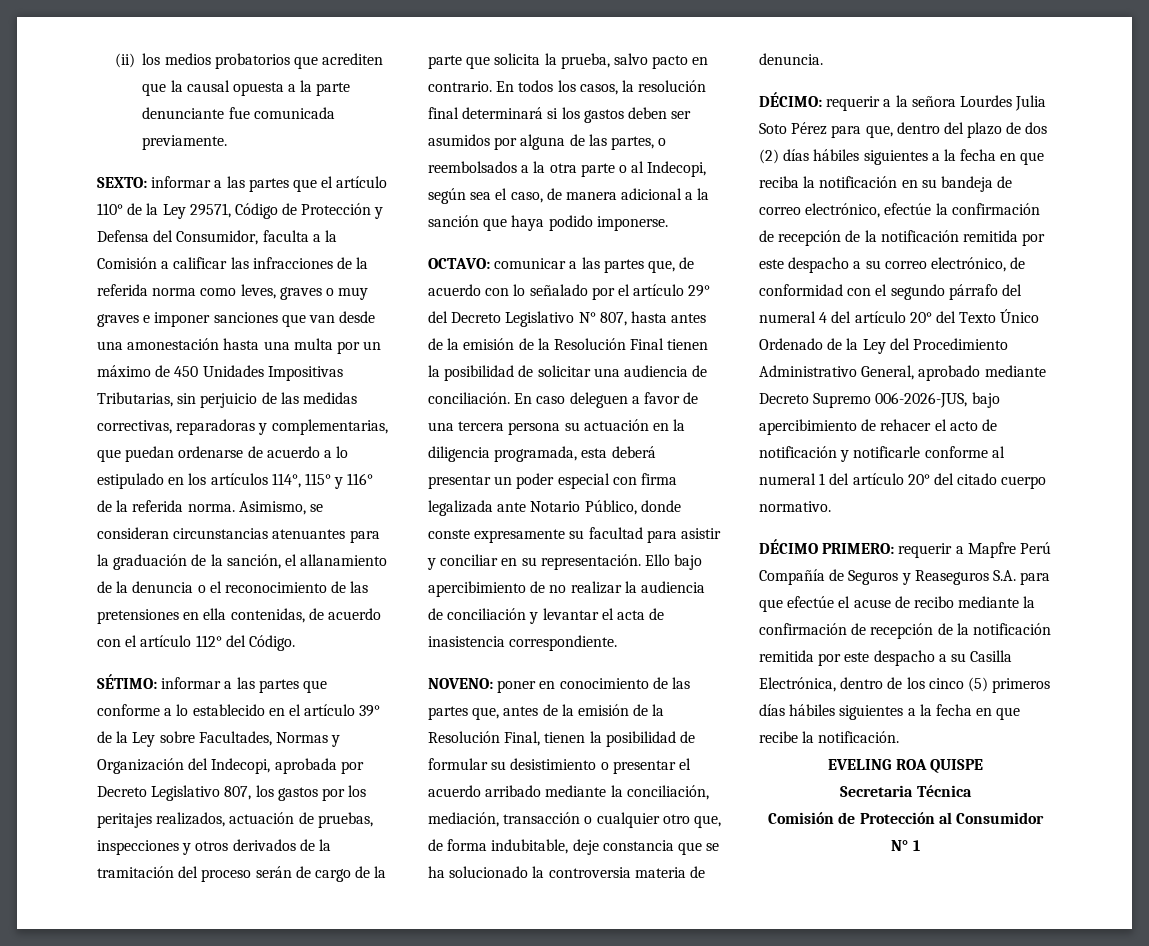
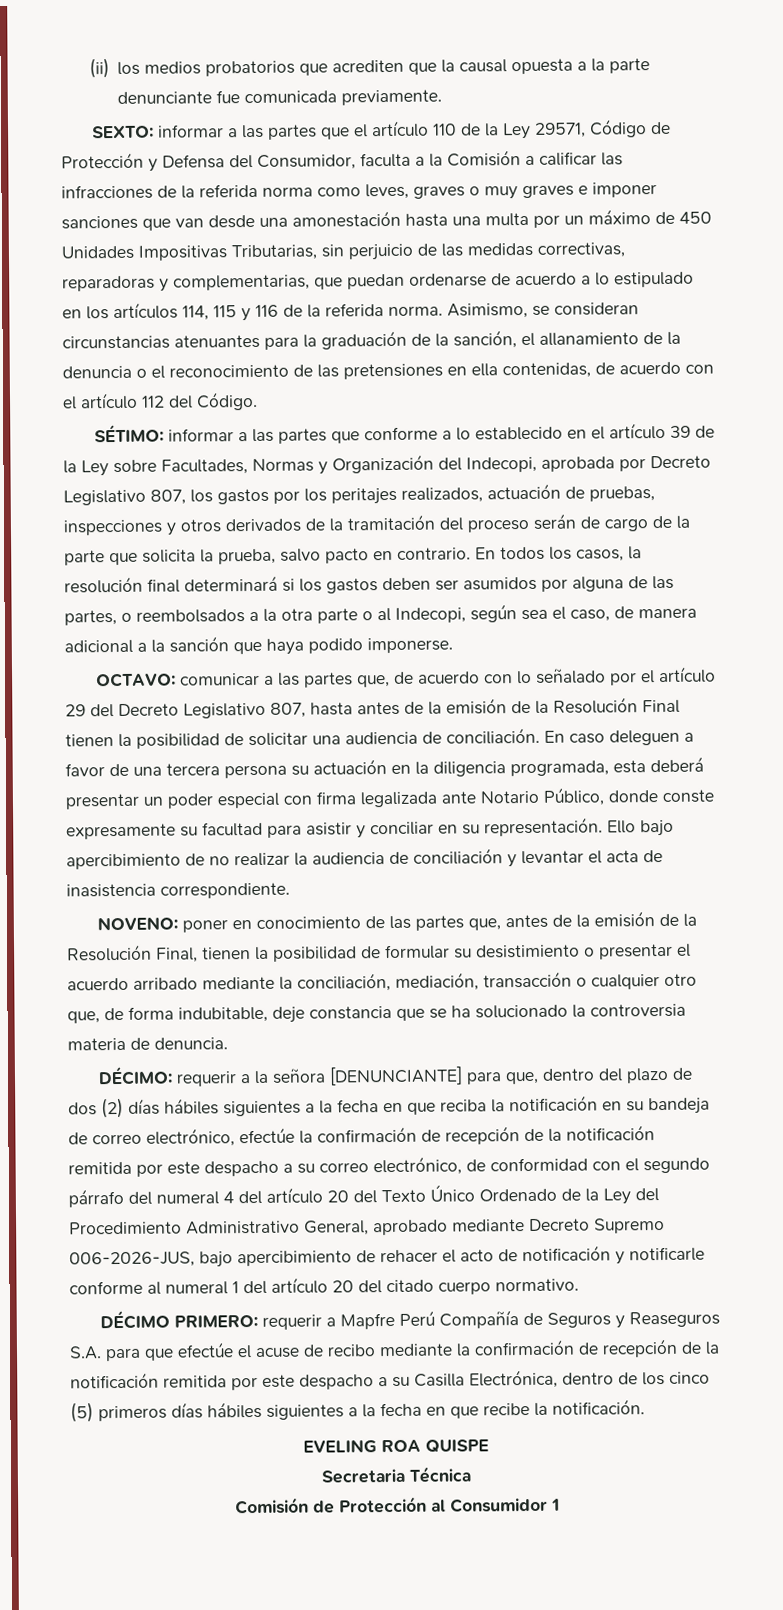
[97,203,123,215] 110° -> [432,123,457,136] 110
[271,473,374,489] 114°, 115° y 116° -> [182,304,279,322] 114, 115 y 116
[195,635,222,647] 112° -> [141,395,165,408] 112
[359,705,381,717] 39° -> [669,425,691,438] 39
[688,285,711,297] 29° -> [65,704,86,717] 29
[578,312,596,323] N° -> (266, 710) none
[959,95,1047,111] [759,122,828,135] Lourdes Julia Soto Pérez -> [328,1066,463,1086] [DENUNCIANTE]
[909,312,932,323] 20° -> [327,1190,349,1203] 20
[907,474,930,485] 20° -> [332,1280,354,1293] 20
[891,840,909,851] N° -> (548, 1505) none

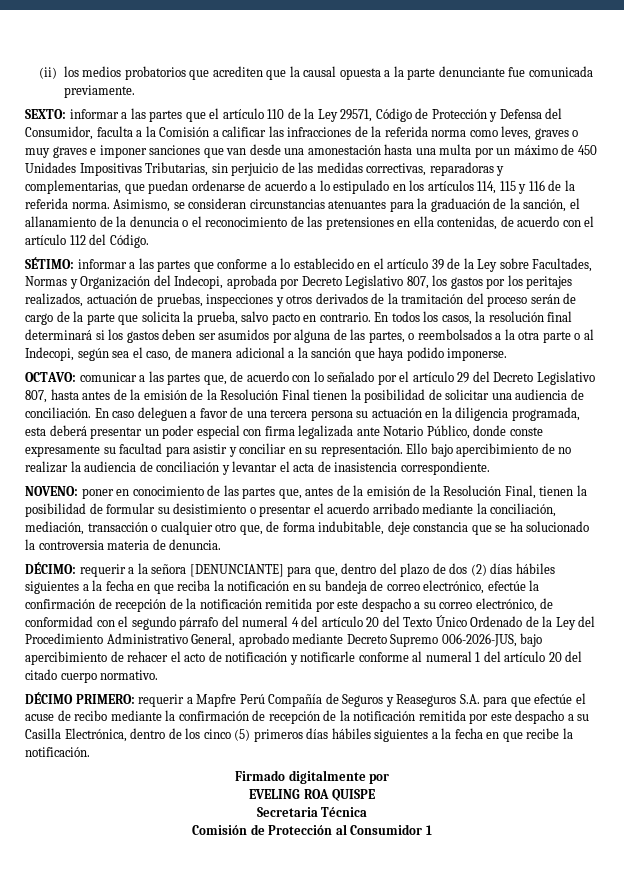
(645, 1407) none -> [234,770,390,784] // Firmado digitalmente por

